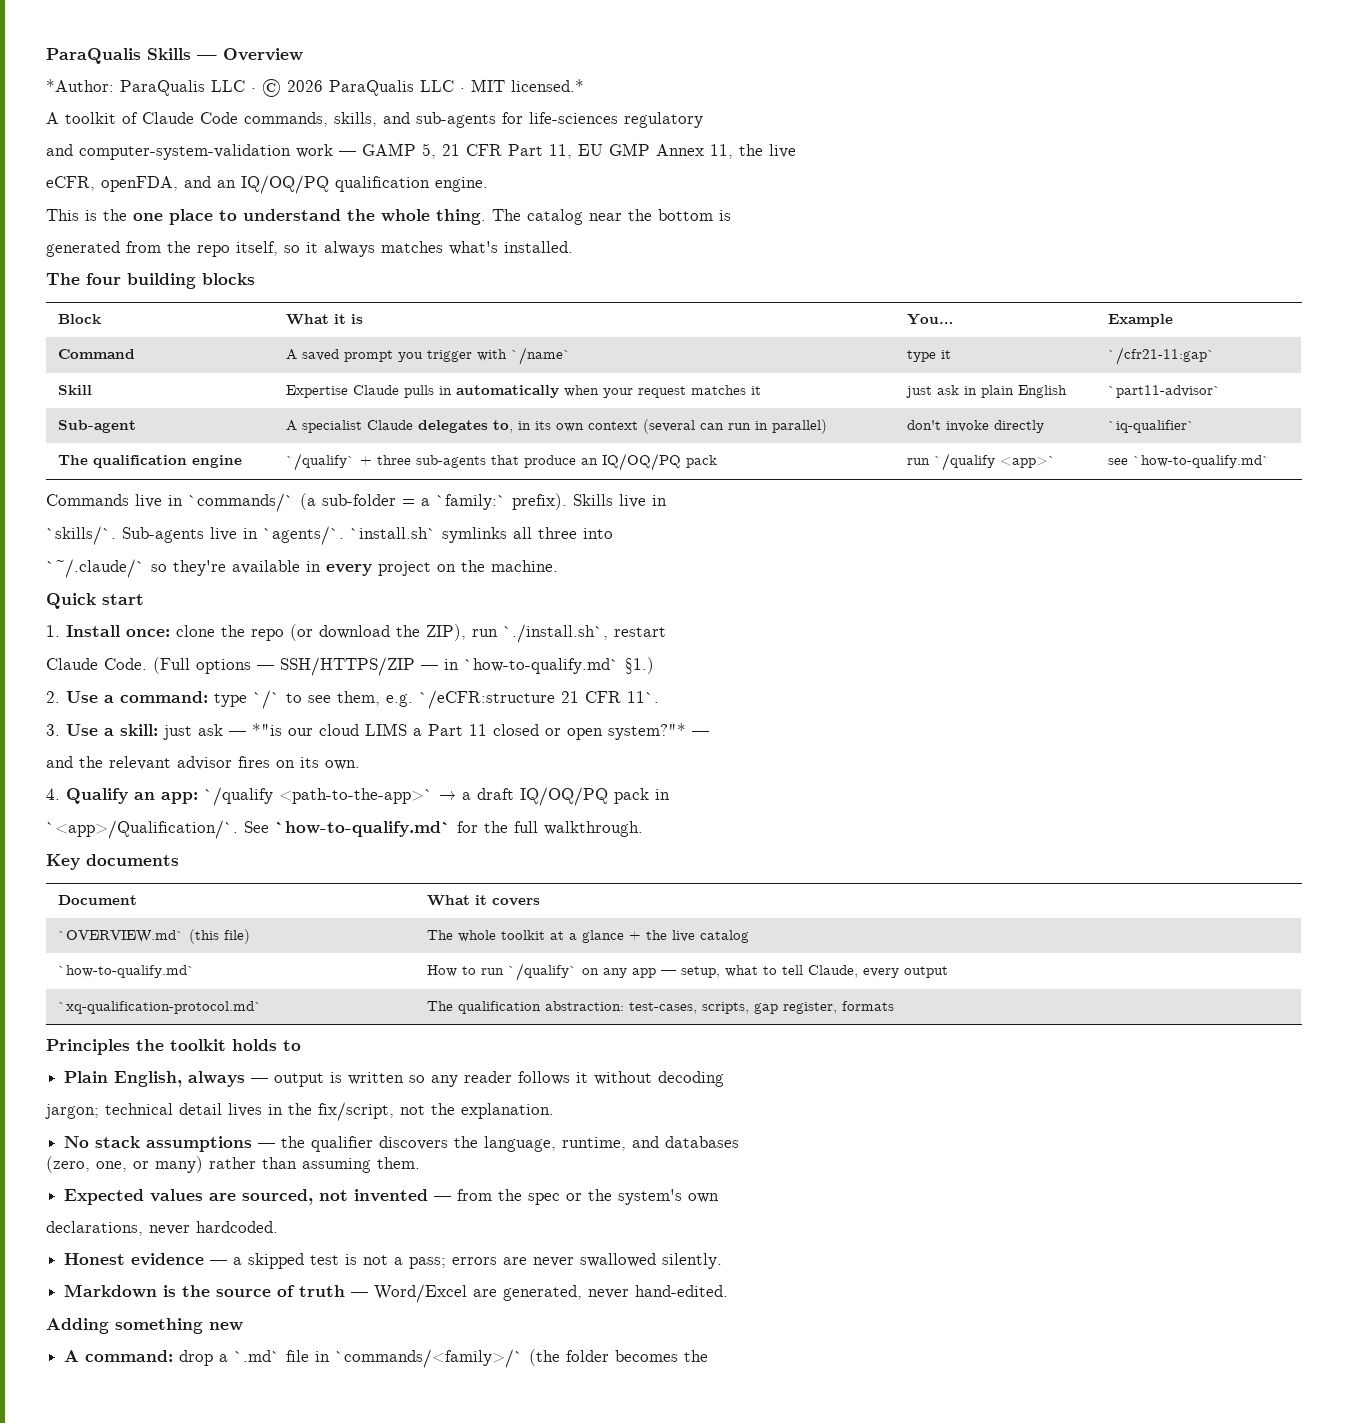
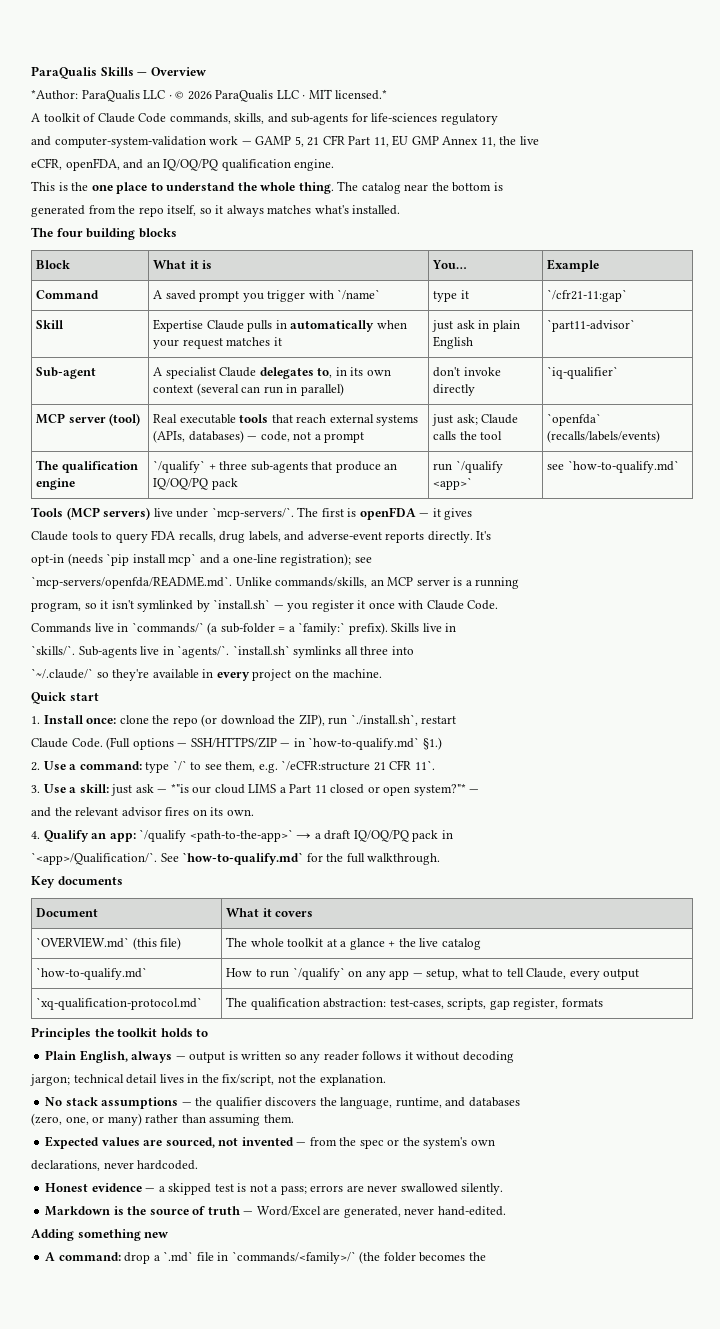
(1195, 426) none -> [36,413,141,426] [153,414,419,426] [153,430,365,443] [432,414,519,426] [433,431,503,440] [547,413,602,426] [547,430,661,443] // MCP server (tool) | Real executable tools that reach external systems (APIs, databases) — code, not a prompt | just ask; Claude calls the tool | `openfda` (recalls/labels/events)
(1270, 461) none -> [31,507,473,520] [31,530,492,543] [31,553,372,566] [31,576,520,589] [31,599,499,612] // Tools (MCP servers) live under `mcp-servers/`. The first is openFDA — it gives // Claude tools to query FDA recalls, drug labels, and adverse-event reports directly. It's // opt-in (needs `pip install mcp` and a one-line registration); see // `mcp-servers/openfda/README.md`. Unlike commands/skills, an MCP server is a running // program, so it isn't symlinked by `install.sh` — you register it once with Claude Code.

